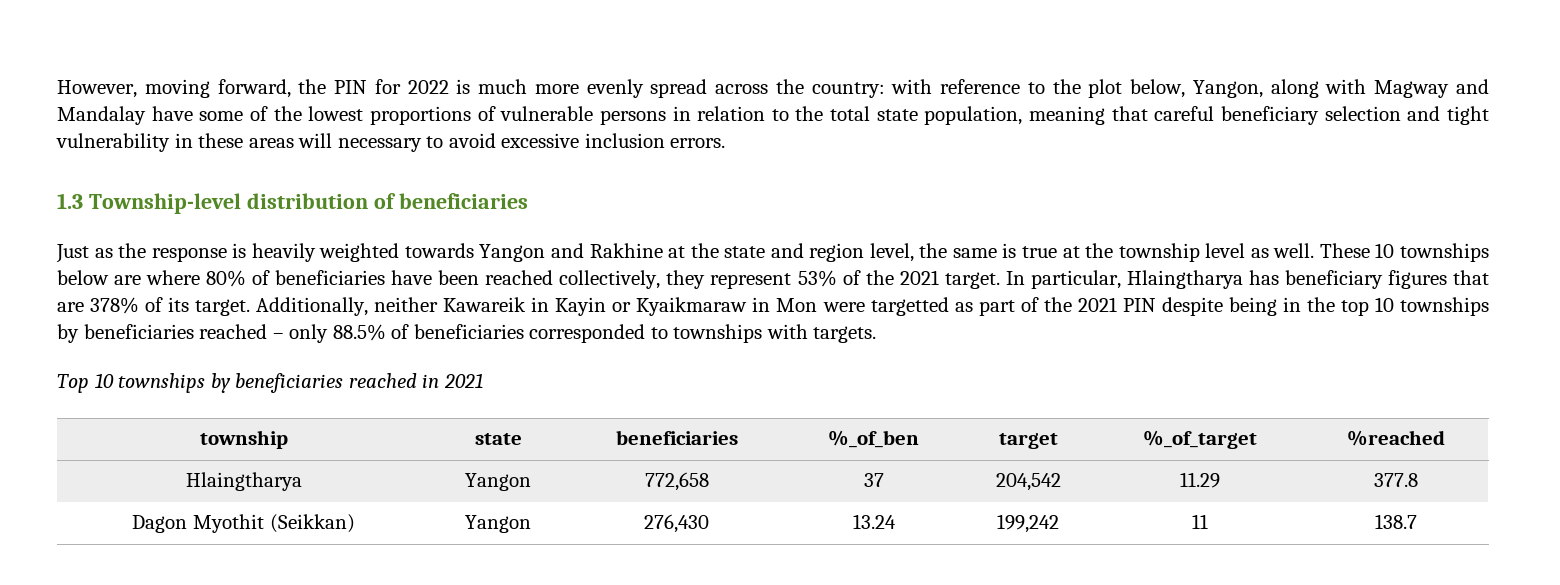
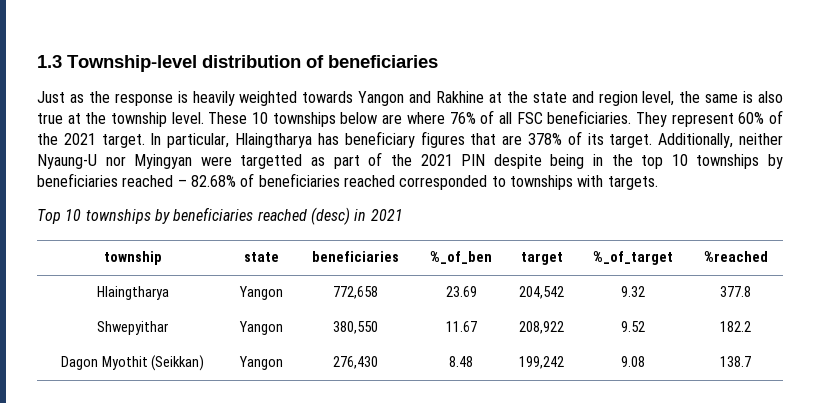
[57,79,1489,98] [57,106,1490,125] [56,133,726,152] However, moving forward, the PIN for 2022 is much more evenly spread across the country: with reference to the plot below, Yangon, along with Magway and Mandalay have some of the lowest proportions of vulnerable persons in relation to the total state population, meaning that careful beneficiary selection and tight vulnerability in these areas will necessary to avoid excessive inclusion errors. // -> (37, 61) none
(1017, 250) none -> [757,91,783,103] also
[1205,243,1315,258] level as well. -> [171,112,204,124] level.
[206,270,837,289] 80% of beneficiaries have been reached collectively, they represent 53% -> [449,110,765,127] 76% of all FSC beneficiaries. They represent 60%
[443,297,818,316] Kawareik in Kayin or Kyaikmaraw in Mon -> [37,154,193,169] Nyaung-U nor Myingyan
[289,324,524,343] only 88.5% of beneficiaries -> [190,173,395,187] 82.68% of beneficiaries reached
(417, 380) none -> [310,207,350,225] (desc)
[863,473,884,487] 37 -> [445,286,477,297] 23.69
[1179,472,1220,488] 11.29 -> [620,286,645,297] 9.32
(1418, 480) none -> [97,321,168,335] [239,321,283,335] [333,321,378,334] [445,321,477,332] [519,321,564,334] [620,321,645,332] [720,321,751,332] // Shwepyithar | Yangon | 380,550 | 11.67 | 208,922 | 9.52 | 182.2
[852,514,896,529] 13.24 -> [449,356,473,367] 8.48
[1191,514,1208,529] 11 -> [620,356,645,367] 9.08

